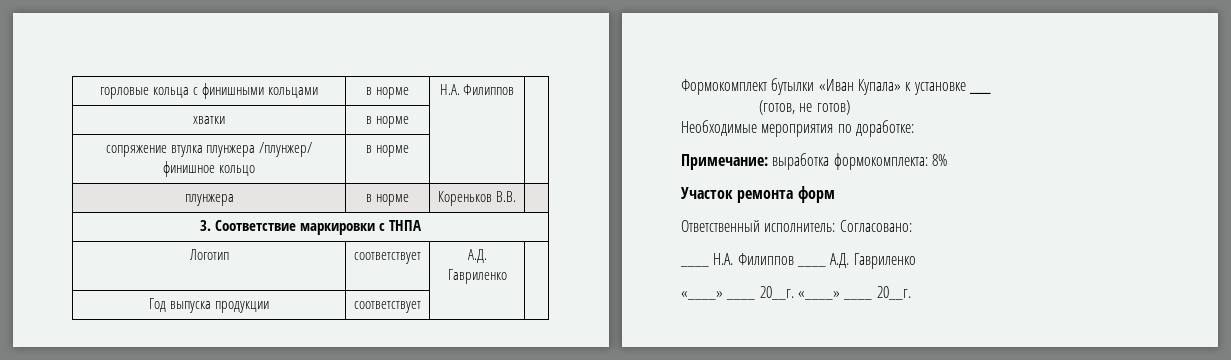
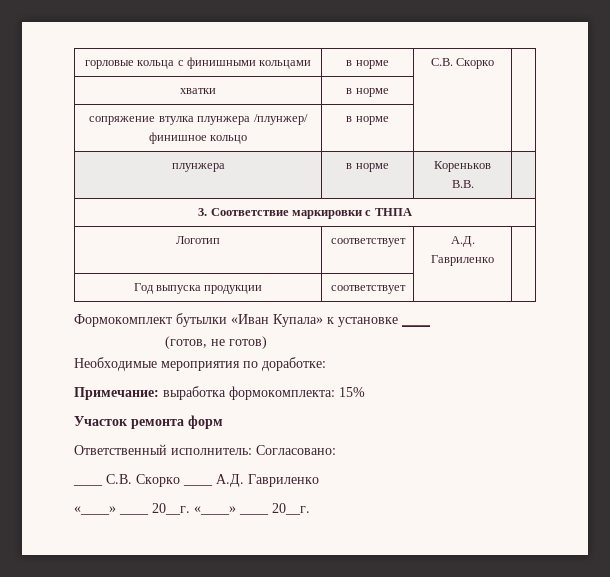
[439,84,515,95] Н.А. Филиппов -> [430,58,495,69] С.В. Скорко
[931,154,947,166] 8% -> [339,387,365,397] 15%
[713,253,794,265] Н.А. Филиппов -> [106,474,180,487] С.В. Скорко

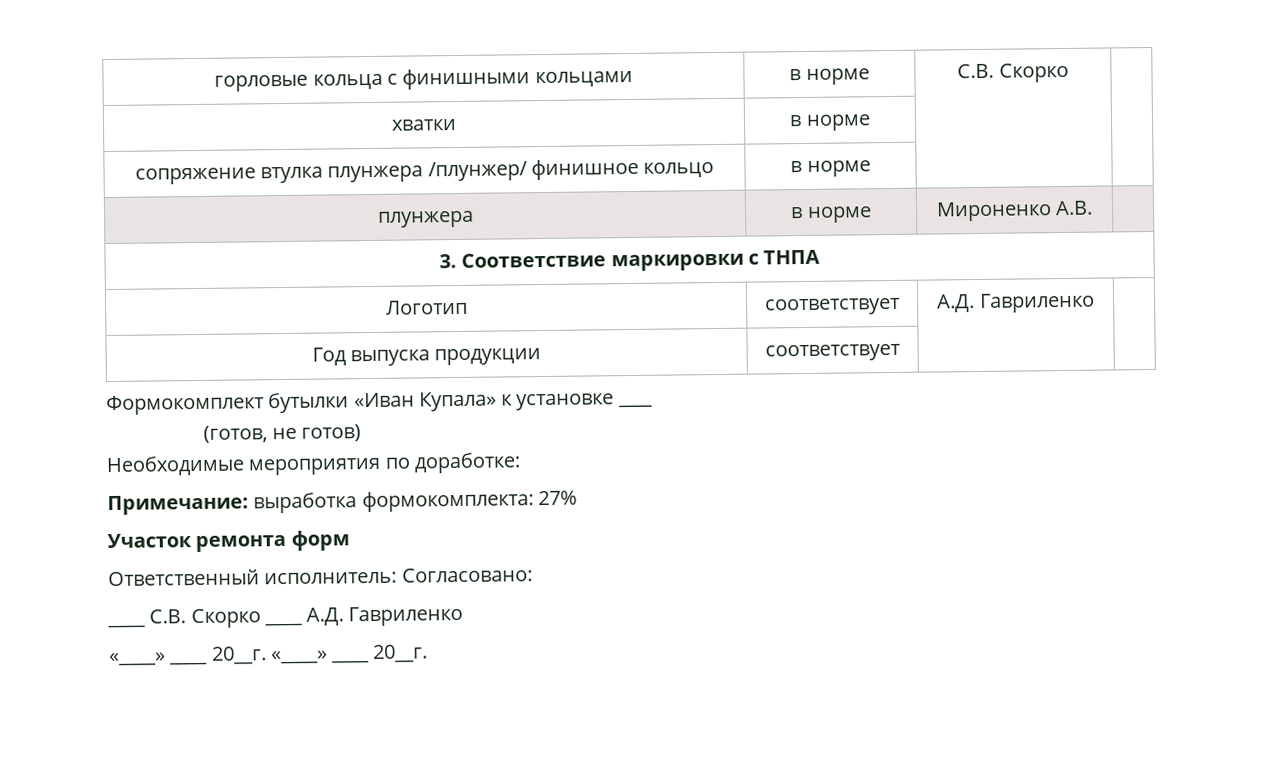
[434,161,491,172] [451,180,474,188] Кореньков В.В. -> [935,200,1094,222] Мироненко А.В.
[339,387,365,397] 15% -> [537,490,577,506] 27%

